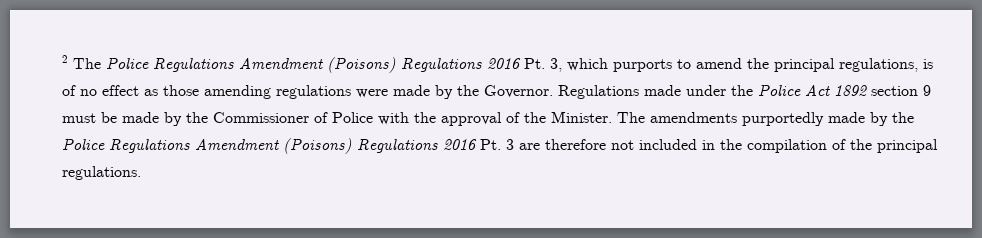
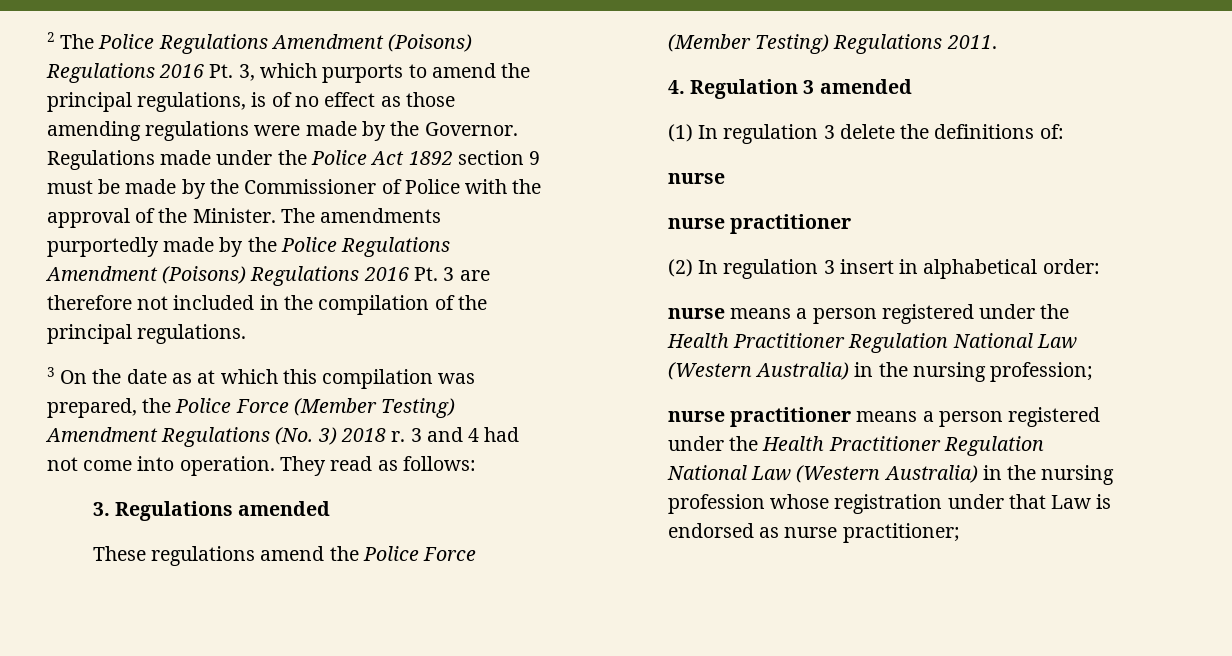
(142, 173) none -> [46,367,476,389] [46,398,456,418] [44,427,520,447] [46,456,476,476] [92,501,331,521] [92,546,477,566] [667,34,997,54] [667,79,912,99] [667,124,1064,144] [667,173,725,184] [667,214,852,234] [667,259,1100,279] [667,304,1070,324] [666,333,1077,353] [667,362,1094,382] [667,407,1101,427] [667,436,1044,456] [666,465,1115,485] [667,494,1112,514] [667,523,960,543] // 3 On the date as at which this compilation was prepared, the Police Force (Member Testing) Amendment Regulations (No. 3) 2018 r. 3 and 4 had not come into operation. They read as follows: // 3. Regulations amended // These regulations amend the Police Force (Member Testing) Regulations 2011. // 4. Regulation 3 amended // (1) In regulation 3 delete the definitions of: // nurse // nurse practitioner // (2) In regulation 3 insert in alphabetical order: // nurse means a person registered under the Health Practitioner Regulation National Law (Western Australia) in the nursing profession; // nurse practitioner means a person registered under the Health Practitioner Regulation National Law (Western Australia) in the nursing profession whose registration under that Law is endorsed as nurse practitioner;

